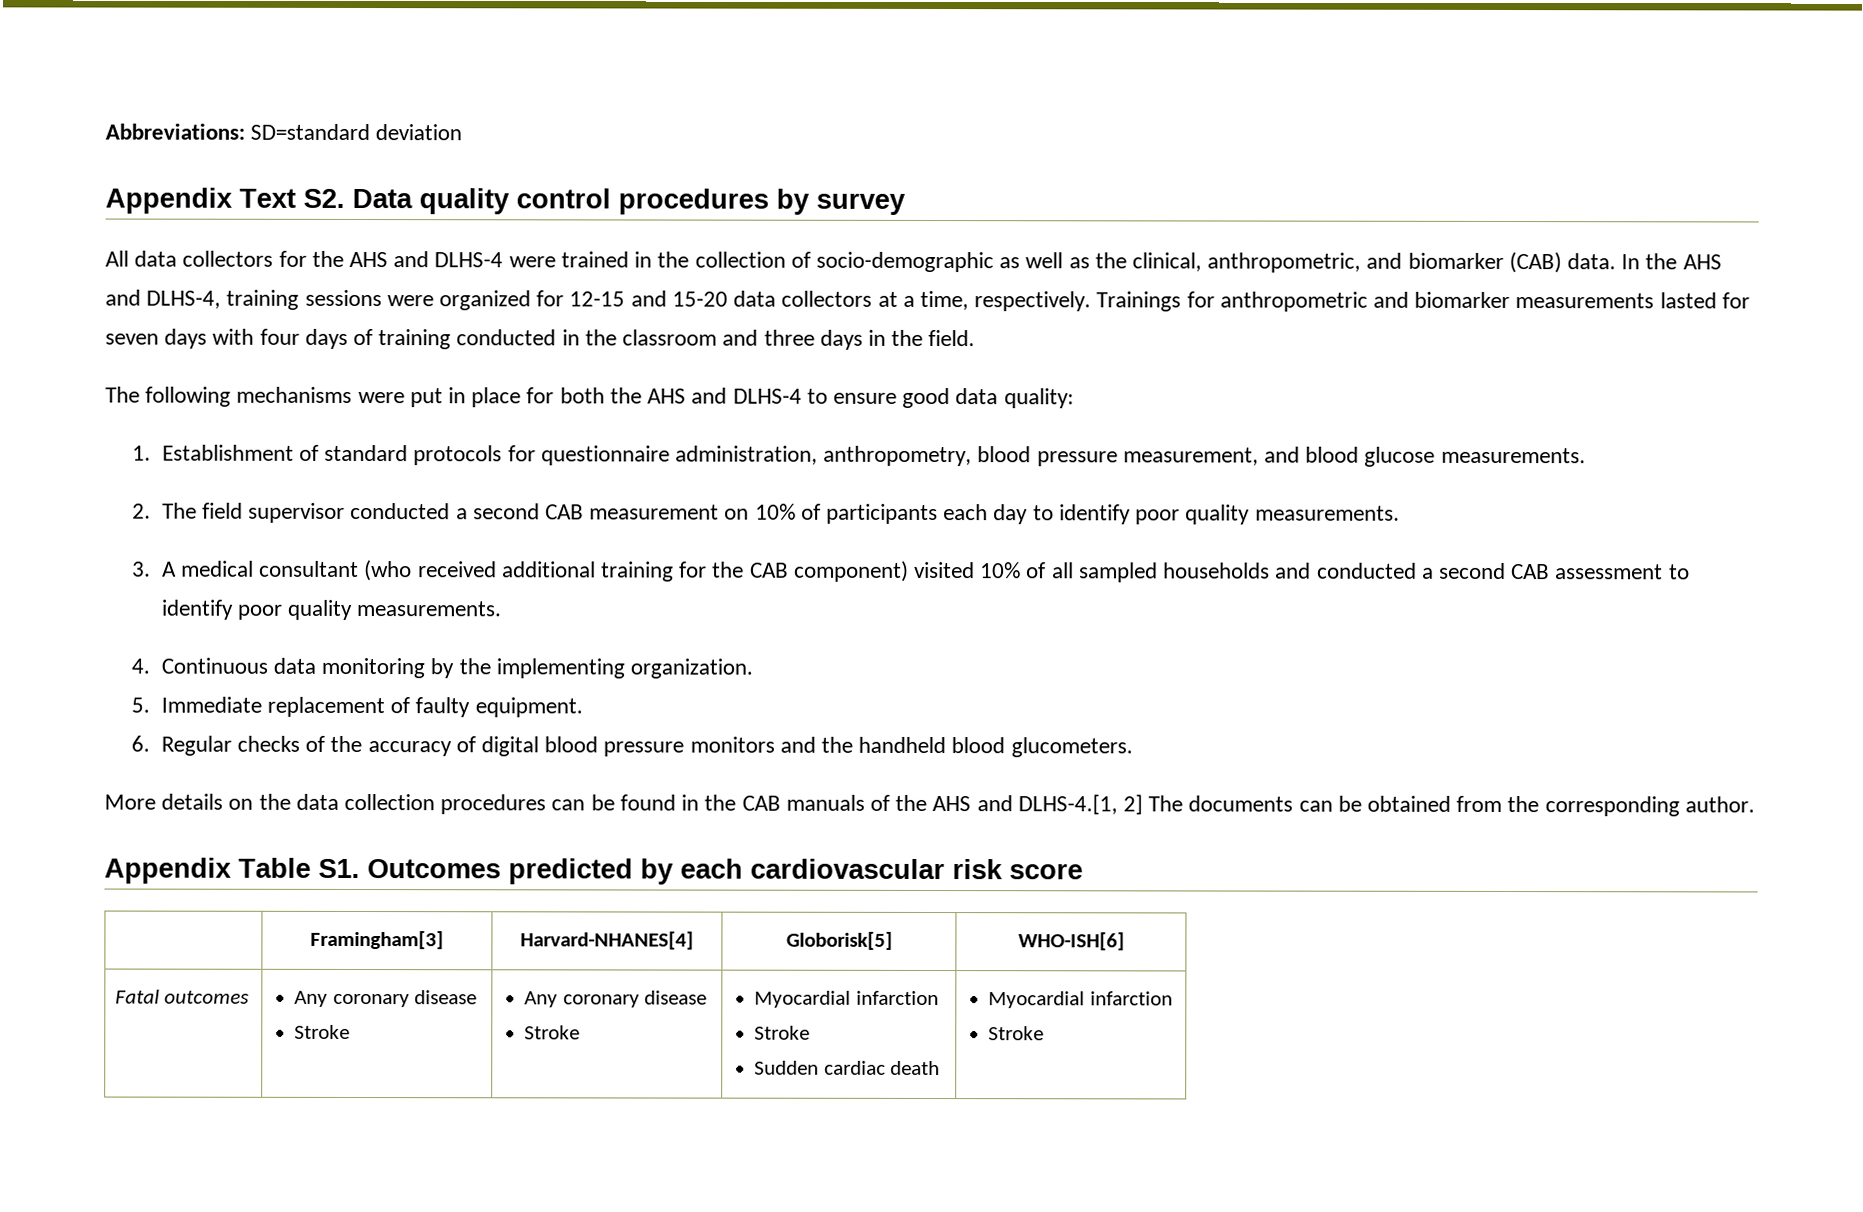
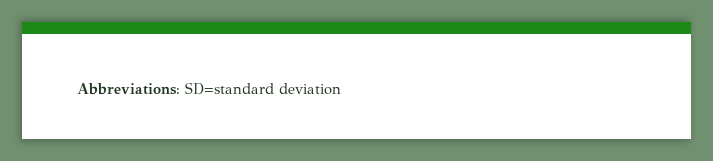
[105,187,906,215] [105,250,1722,274] [105,289,1750,312] [105,328,976,350] [105,386,1074,409] [132,444,1586,467] [132,502,1400,525] [132,560,1690,583] [160,599,503,620] [131,657,753,679] [131,696,583,718] [131,735,1133,758] [104,793,1755,817] [104,857,1083,885] [310,930,444,950] [520,931,694,950] [785,931,893,950] [1017,932,1125,951] [114,989,250,1004] [294,990,478,1008] [294,1024,351,1039] [524,990,708,1008] [524,1025,581,1040] [754,990,939,1008] [754,1025,811,1040] [754,1060,941,1076] [988,991,1173,1009] [988,1026,1045,1041] // Appendix Text S2. Data quality control procedures by survey // All data collectors for the AHS and DLHS-4 were trained in the collection of socio-demographic as well as the clinical, anthropometric, and biomarker (CAB) data. In the AHS and DLHS-4, training sessions were organized for 12-15 and 15-20 data collectors at a time, respectively. Trainings for anthropometric and biomarker measurements lasted for seven days with four days of training conducted in the classroom and three days in the field. // The following mechanisms were put in place for both the AHS and DLHS-4 to ensure good data quality: // 1. Establishment of standard protocols for questionnaire administration, anthropometry, blood pressure measurement, and blood glucose measurements. // 2. The field supervisor conducted a second CAB measurement on 10% of participants each day to identify poor quality measurements. // 3. A medical consultant (who received additional training for the CAB component) visited 10% of all sampled households and conducted a second CAB assessment to identify poor quality measurements. // 4. Continuous data monitoring by the implementing organization. // 5. Immediate replacement of faulty equipment. // 6. Regular checks of the accuracy of digital blood pressure monitors and the handheld blood glucometers. // More details on the data collection procedures can be found in the CAB manuals of the AHS and DLHS-4.[1, 2] The documents can be obtained from the corresponding author. // Appendix Table S1. Outcomes predicted by each cardiovascular risk score // | Framingham[3] | Harvard-NHANES[4] | Globorisk[5] | WHO-ISH[6] // Fatal outcomes | Any coronary disease // Stroke | Any coronary disease // Stroke | Myocardial infarction // Stroke // Sudden cardiac death | Myocardial infarction // Stroke -> (341, 89) none

